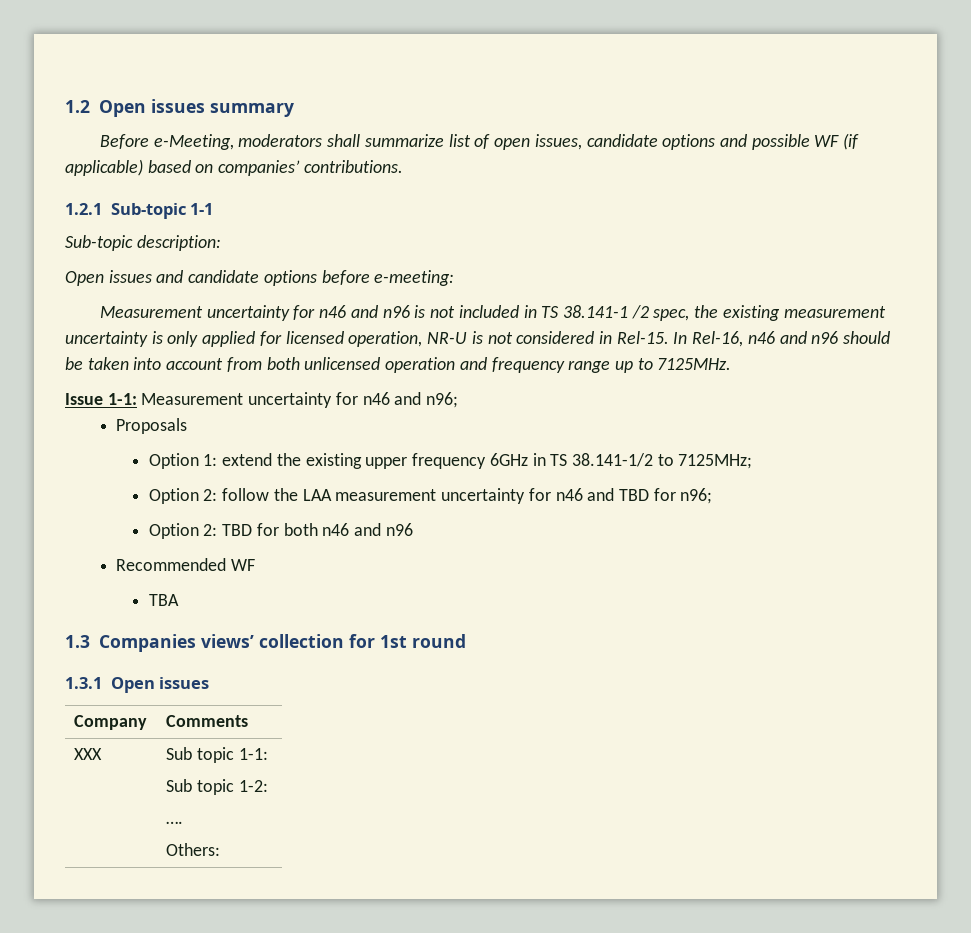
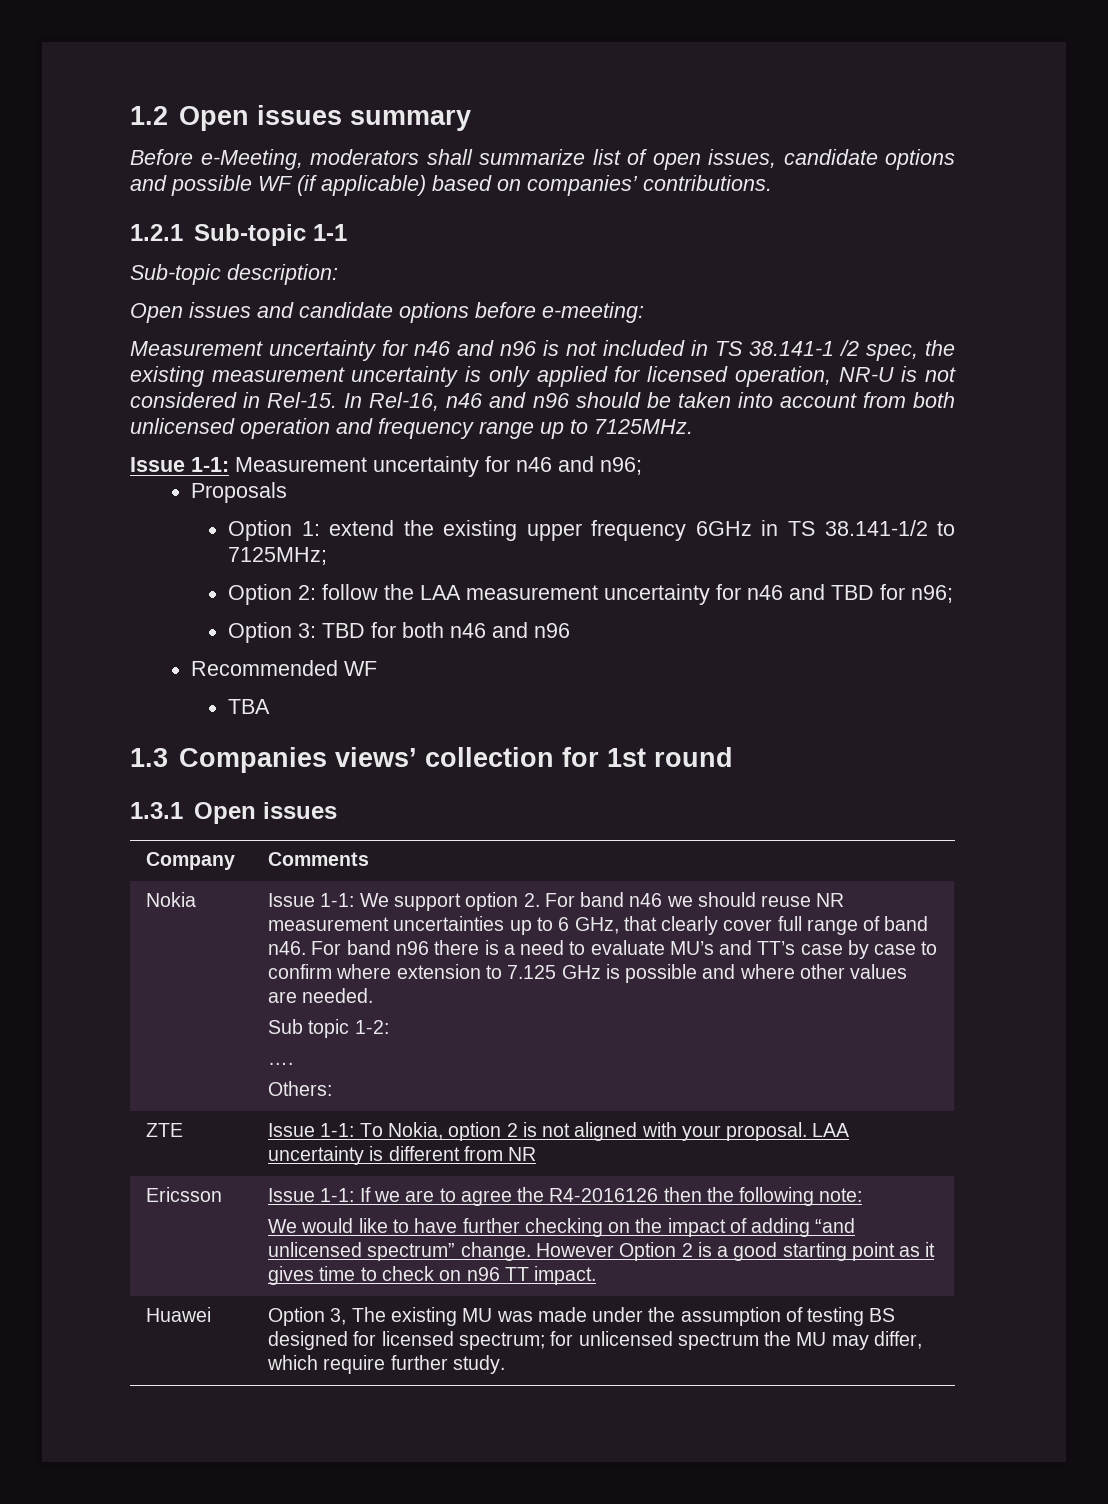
[203,524,218,536] 2: -> [298,623,317,638] 3:
[74,748,103,760] [166,747,268,763] XXX | Sub topic 1-1: -> [146,892,197,907] [268,892,845,911] [268,916,929,935] [268,940,938,959] [268,964,908,983] [268,988,374,1003] Nokia | Issue 1-1: We support option 2. For band n46 we should reuse NR measurement uncertainties up to 6 GHz, that clearly cover full range of band n46. For band n96 there is a need to evaluate MU’s and TT’s case by case to confirm where extension to 7.125 GHz is possible and where other values are needed.
(221, 849) none -> [146,1123,184,1137] [268,1122,850,1141] [268,1146,537,1165] [146,1187,223,1202] [268,1187,863,1206] [268,1218,856,1237] [268,1242,936,1261] [268,1266,597,1285] [146,1307,212,1322] [268,1307,896,1326] [268,1331,922,1350] [267,1355,506,1374] // ZTE | Issue 1-1: To Nokia, option 2 is not aligned with your proposal. LAA uncertainty is different from NR // Ericsson | Issue 1-1: If we are to agree the R4-2016126 then the following note: // We would like to have further checking on the impact of adding “and unlicensed spectrum” change. However Option 2 is a good starting point as it gives time to check on n96 TT impact. // Huawei | Option 3, The existing MU was made under the assumption of testing BS designed for licensed spectrum; for unlicensed spectrum the MU may differ, which require further study.

